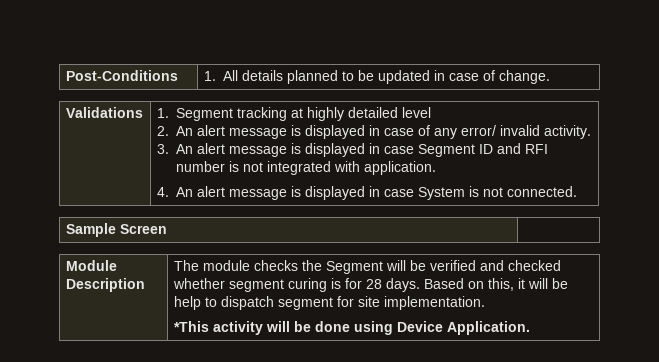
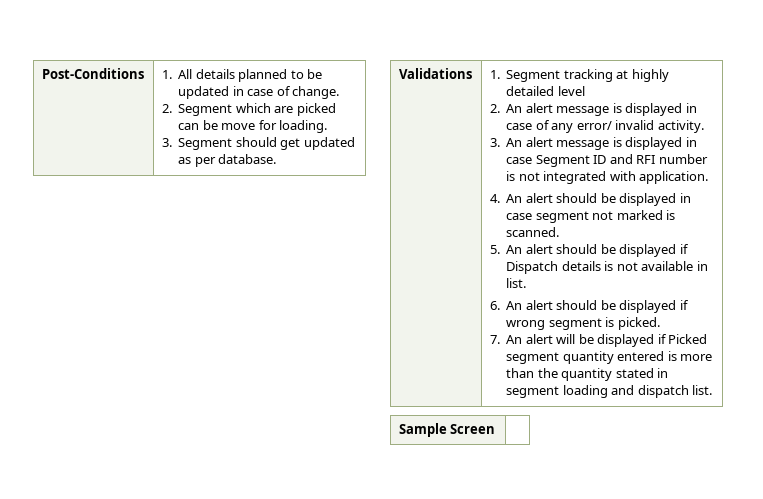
(550, 77) none -> [161,103,336,116] [178,120,328,133] [161,137,355,150] [178,154,277,167] // 2. Segment which are picked can be move for loading. // 3. Segment should get updated as per database.
[228,186,577,200] [65,223,167,237] [65,260,117,271] [65,278,145,292] [173,260,561,274] [172,278,568,292] [173,296,485,310] [173,321,530,335] message is displayed in case System is not connected. // Sample Screen | // Module Description | The module checks the Segment will be verified and checked whether segment curing is for 28 days. Based on this, it will be help to dispatch segment for site implementation. // *This activity will be done using Device Application. -> [556,193,691,206] [506,210,676,223] [506,227,560,237] [489,244,689,257] [506,261,708,274] [506,278,527,288] [489,300,689,313] [506,317,660,330] [489,334,708,347] [506,351,713,364] [506,368,669,381] [506,385,713,398] [398,423,496,437] should be displayed in case segment not marked is scanned. // 5. An alert should be displayed if Dispatch details is not available in list. // 6. An alert should be displayed if wrong segment is picked. // 7. An alert will be displayed if Picked segment quantity entered is more than the quantity stated in segment loading and dispatch list. // Sample Screen |

